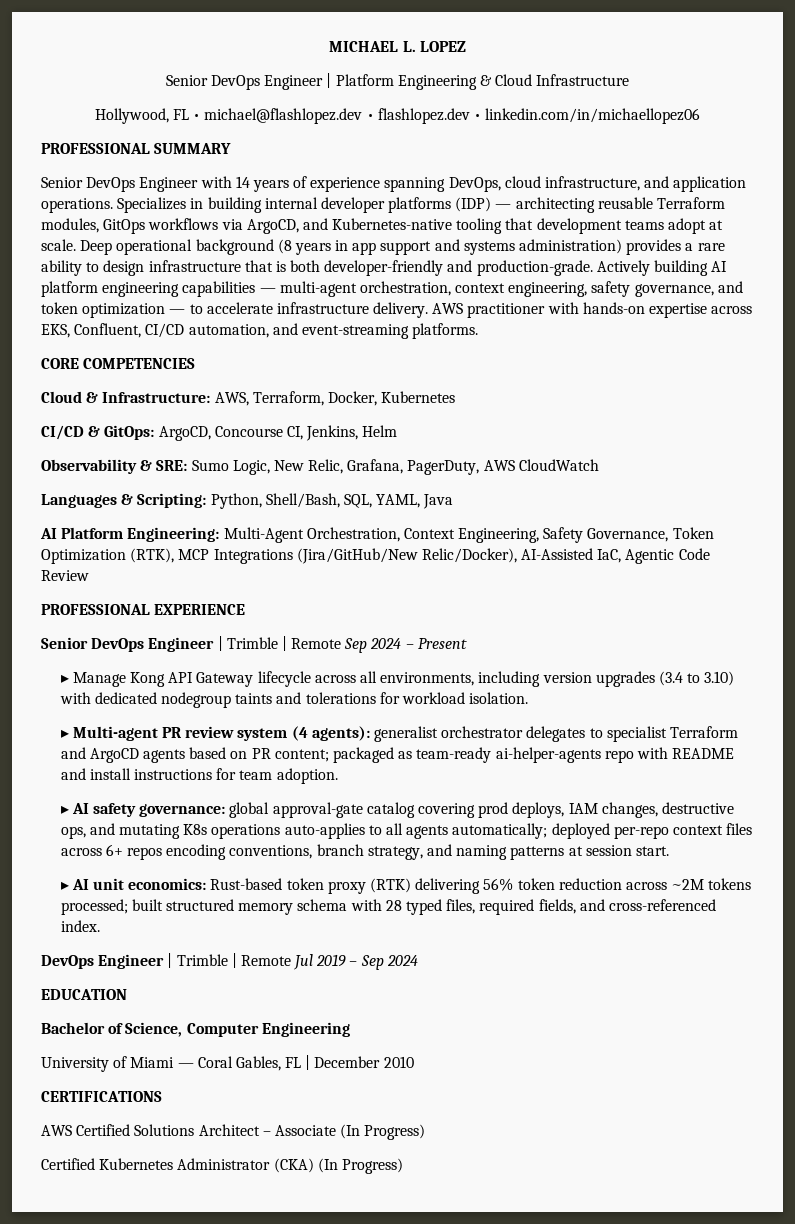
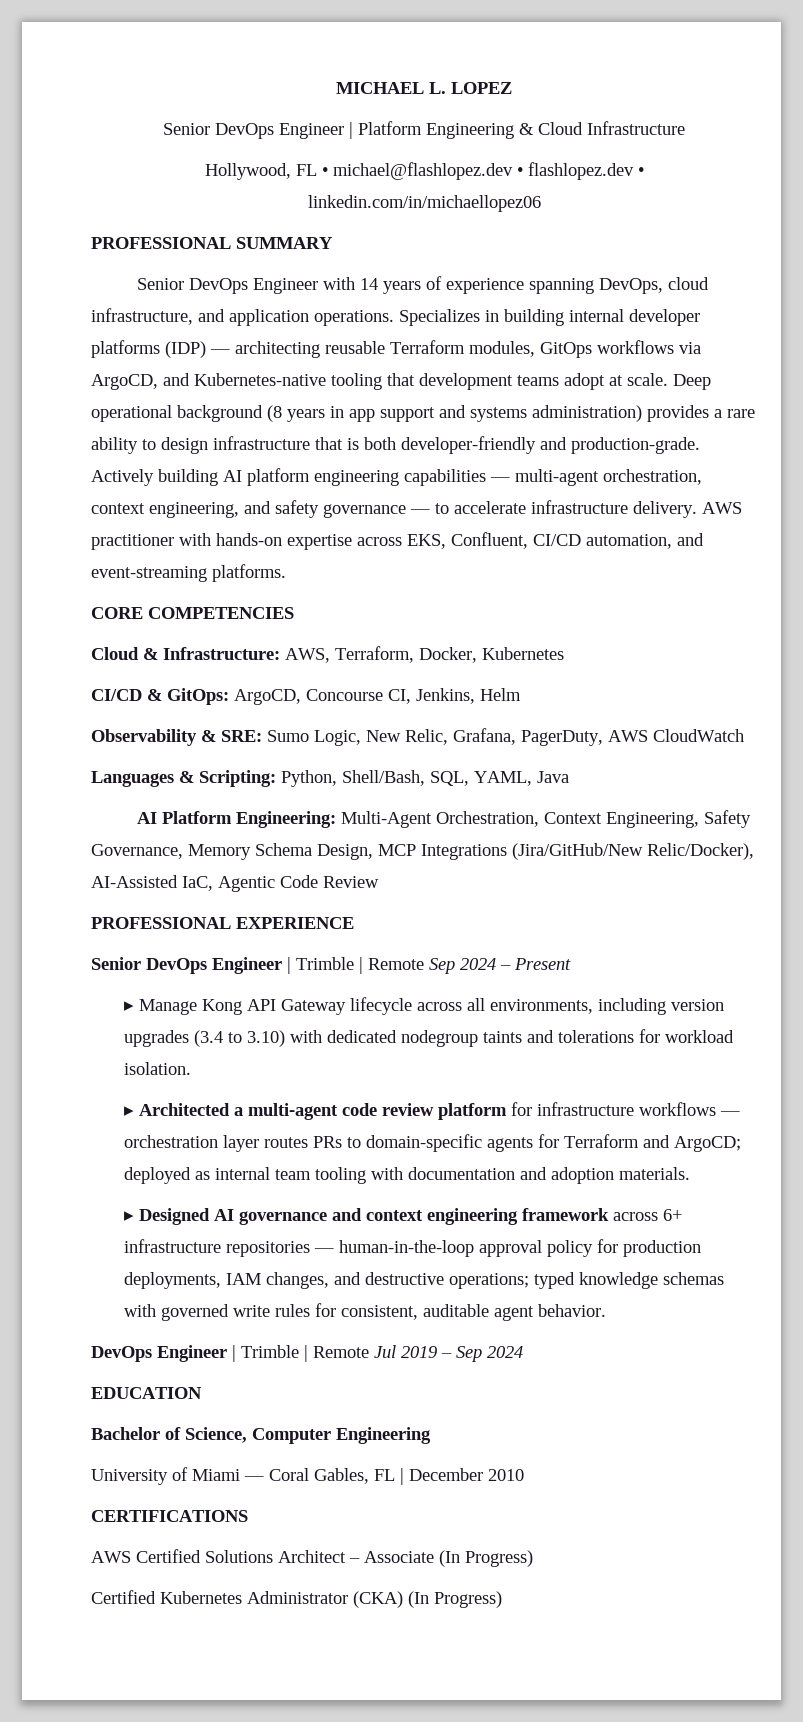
[591,281,743,297] [41,302,166,318] safety governance, and token optimization -> [244,500,406,518] and safety governance
[672,527,714,539] [41,548,175,564] Token Optimization (RTK), -> [188,843,373,860] Memory Schema Design,
[72,726,738,742] [60,747,735,763] [60,768,338,784] [60,802,734,818] [60,823,753,839] [60,844,669,860] [60,878,752,894] [60,899,716,915] [60,920,100,932] Multi-agent PR review system (4 agents): generalist orchestrator delegates to specialist Terraform and ArgoCD agents based on PR content; packaged as team-ready ai-helper-agents repo with README and install instructions for team adoption. // ▸ AI safety governance: global approval-gate catalog covering prod deploys, IAM changes, destructive ops, and mutating K8s operations auto-applies to all agents automatically; deployed per-repo context files across 6+ repos encoding conventions, branch strategy, and naming patterns at session start. // ▸ AI unit economics: Rust-based token proxy (RTK) delivering 56% token reduction across ~2M tokens processed; built structured memory schema with 28 typed files, required fields, and cross-referenced index. -> [138,1102,740,1120] [123,1134,741,1152] [123,1167,690,1184] [123,1208,682,1225] [123,1239,701,1257] [123,1272,724,1289] [123,1303,606,1321] Architected a multi-agent code review platform for infrastructure workflows — orchestration layer routes PRs to domain-specific agents for Terraform and ArgoCD; deployed as internal team tooling with documentation and adoption materials. // ▸ Designed AI governance and context engineering framework across 6+ infrastructure repositories — human-in-the-loop approval policy for production deployments, IAM changes, and destructive operations; typed knowledge schemas with governed write rules for consistent, auditable agent behavior.

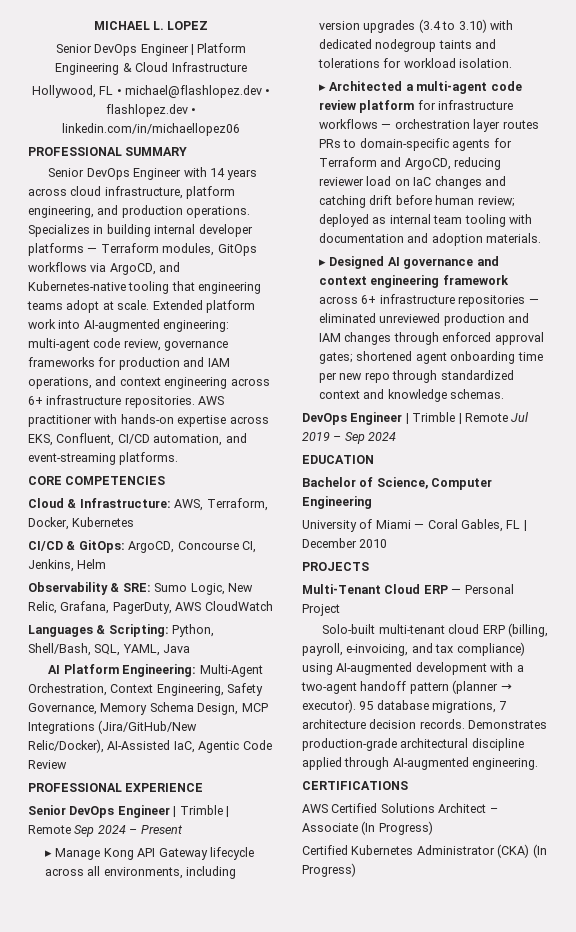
[426,276,710,294] [91,308,309,326] of experience spanning DevOps, cloud infrastructure, and application -> [28,186,236,199] [28,205,183,218] across cloud infrastructure, platform engineering, and production
[165,341,385,358] (IDP) — architecting reusable -> [87,248,98,253] —
[419,373,513,390] development -> [198,282,262,294] engineering
[673,374,711,390] [91,405,755,422] [91,436,700,454] [91,468,702,486] [91,500,697,518] Deep operational background (8 years in app support and systems administration) provides a rare ability to design infrastructure that is both developer-friendly and production-grade. Actively building AI platform engineering capabilities — multi-agent orchestration, context engineering, and safety governance — to accelerate infrastructure delivery. -> [152,300,255,313] [28,319,230,332] [28,338,229,351] [28,357,230,370] [28,376,270,389] [28,395,195,408] Extended platform work into AI-augmented engineering: multi-agent code review, governance frameworks for production and IAM operations, and context engineering across 6+ infrastructure repositories.
[673,1136,741,1152] ArgoCD; -> [404,157,502,170] [319,176,506,189] [319,195,515,208] ArgoCD, reducing reviewer load on IaC changes and catching drift before human review;
[338,1239,701,1257] [123,1272,724,1289] [123,1303,606,1321] human-in-the-loop approval policy for production deployments, IAM changes, and destructive operations; typed knowledge schemas with governed write rules for consistent, auditable agent behavior. -> [319,313,530,326] [319,332,544,345] [319,351,543,364] [319,370,514,383] [319,389,505,402] eliminated unreviewed production and IAM changes through enforced approval gates; shortened agent onboarding time per new repo through standardized context and knowledge schemas.
(524, 1475) none -> [302,562,369,571] [302,584,514,594] [302,604,340,616] [322,623,548,637] [302,642,525,656] [302,662,524,675] [301,680,512,694] [302,699,507,713] [302,719,548,729] [302,738,524,751] [302,757,539,770] // PROJECTS // Multi-Tenant Cloud ERP — Personal Project // Solo-built multi-tenant cloud ERP (billing, payroll, e-invoicing, and tax compliance) using AI-augmented development with a two-agent handoff pattern (planner → executor). 95 database migrations, 7 architecture decision records. Demonstrates production-grade architectural discipline applied through AI-augmented engineering.

